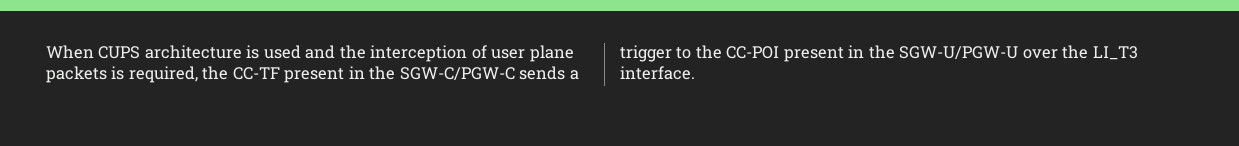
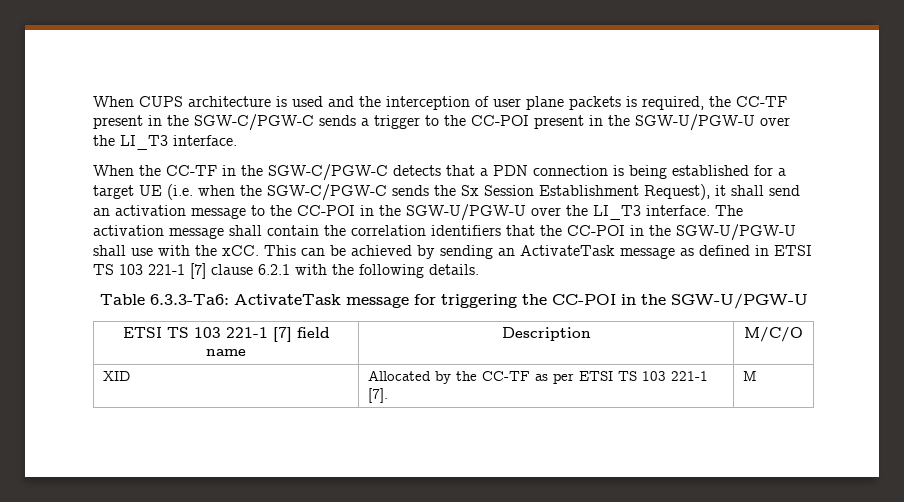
(695, 73) none -> [93,164,786,181] [93,184,800,201] [93,204,743,221] [93,224,796,241] [93,245,812,259] [93,263,479,279] [99,293,808,309] [122,327,330,342] [206,349,246,356] [501,327,591,341] [744,327,803,342] [102,371,130,381] [367,370,708,384] [367,388,388,403] [742,370,757,381] // When the CC-TF in the SGW-C/PGW-C detects that a PDN connection is being established for a target UE (i.e. when the SGW-C/PGW-C sends the Sx Session Establishment Request), it shall send an activation message to the CC-POI in the SGW-U/PGW-U over the LI_T3 interface. The activation message shall contain the correlation identifiers that the CC-POI in the SGW-U/PGW-U shall use with the xCC. This can be achieved by sending an ActivateTask message as defined in ETSI TS 103 221-1 [7] clause 6.2.1 with the following details. // Table 6.3.3-Ta6: ActivateTask message for triggering the CC-POI in the SGW-U/PGW-U // ETSI TS 103 221-1 [7] field name | Description | M/C/O // XID | Allocated by the CC-TF as per ETSI TS 103 221-1 [7]. | M

